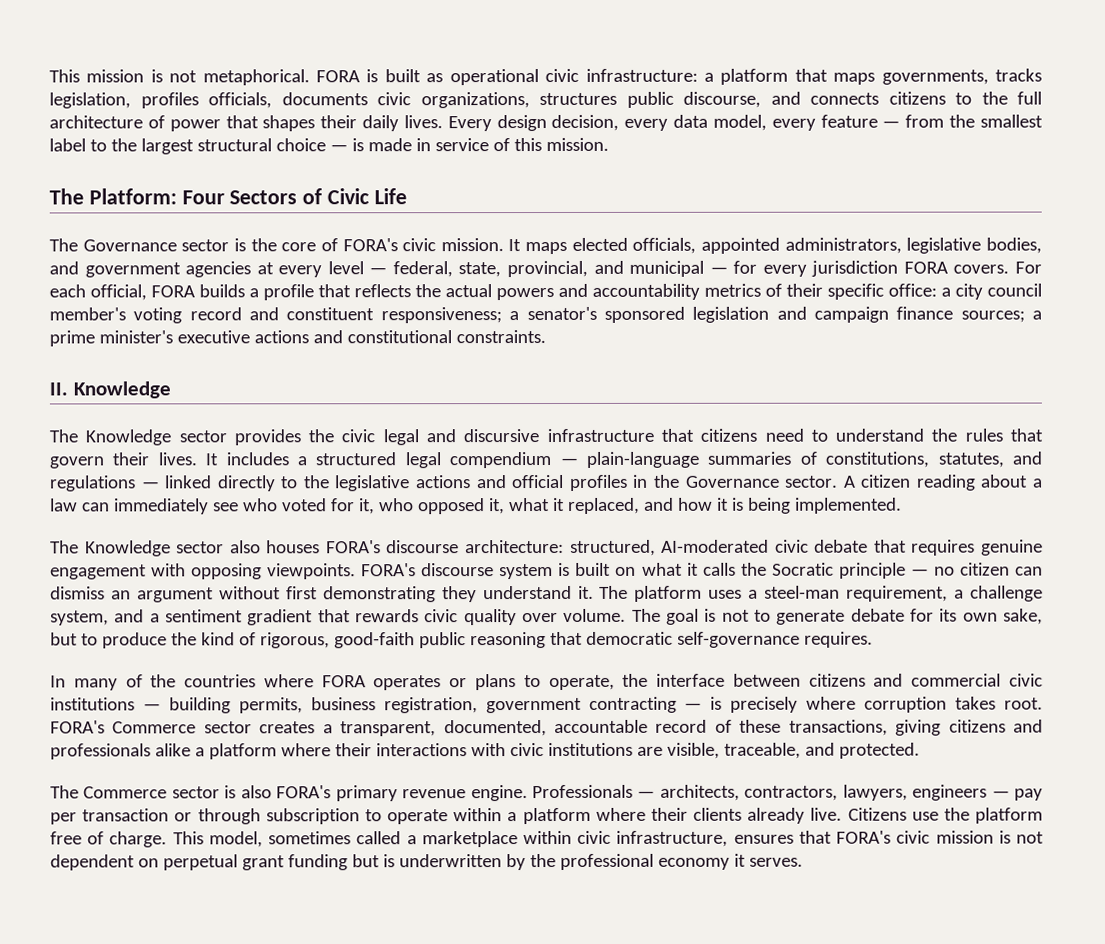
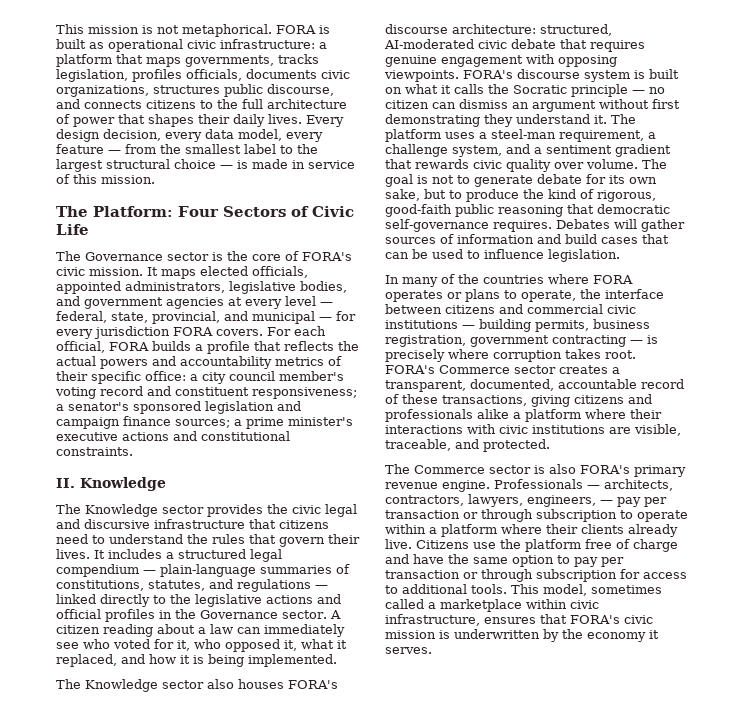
(873, 639) none -> [556,219,685,232] [385,234,669,244] [385,249,620,262] Debates will gather sources of information and build cases that can be used to influence legislation.
[912,784,988,801] engineers -> [527,495,596,507] engineers,
[109,831,168,848] charge. -> [633,539,678,552] [385,554,624,567] [385,569,687,582] [385,584,507,594] charge and have the same option to pay per transaction or through subscription for access to additional tools.
[1015,831,1044,844] [50,854,395,871] not dependent on perpetual grant funding but is -> (450, 634) none
[559,853,654,870] professional -> (583, 634) none

